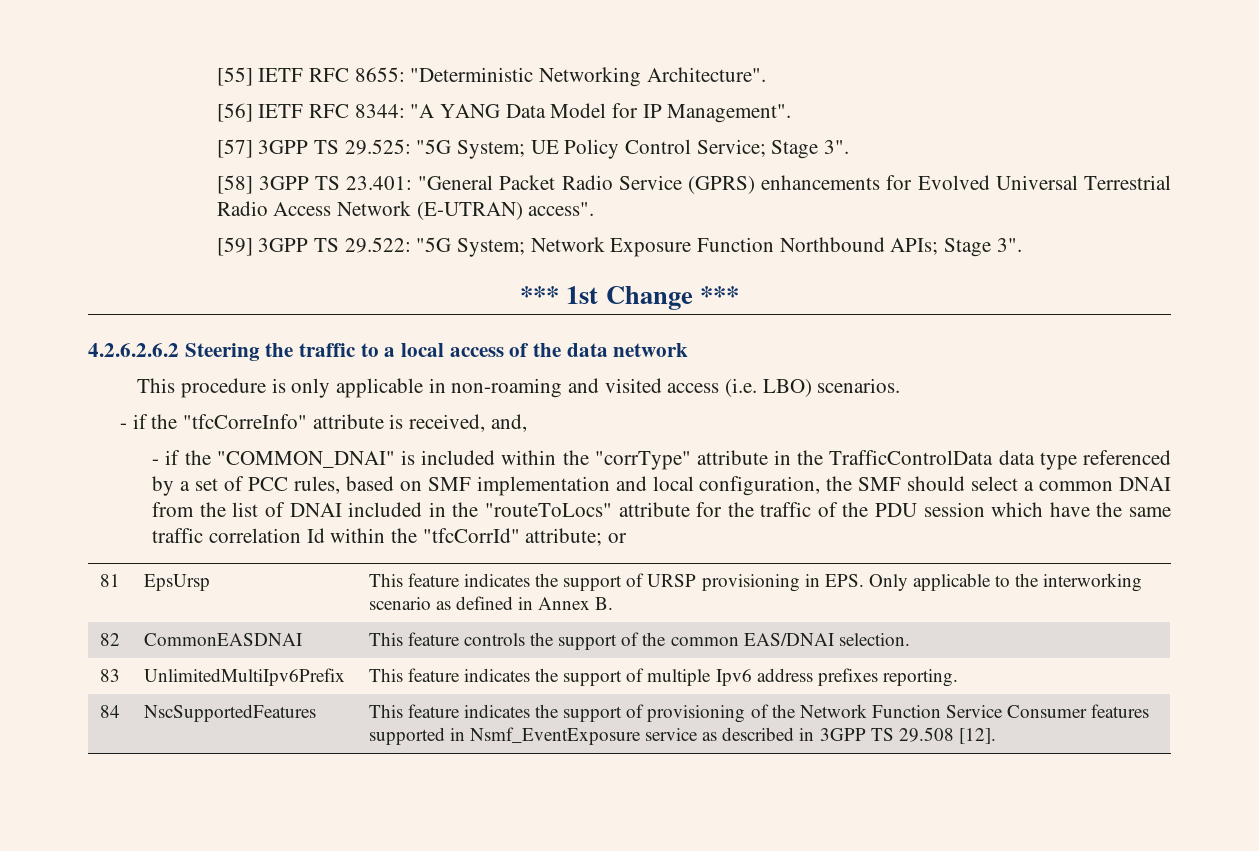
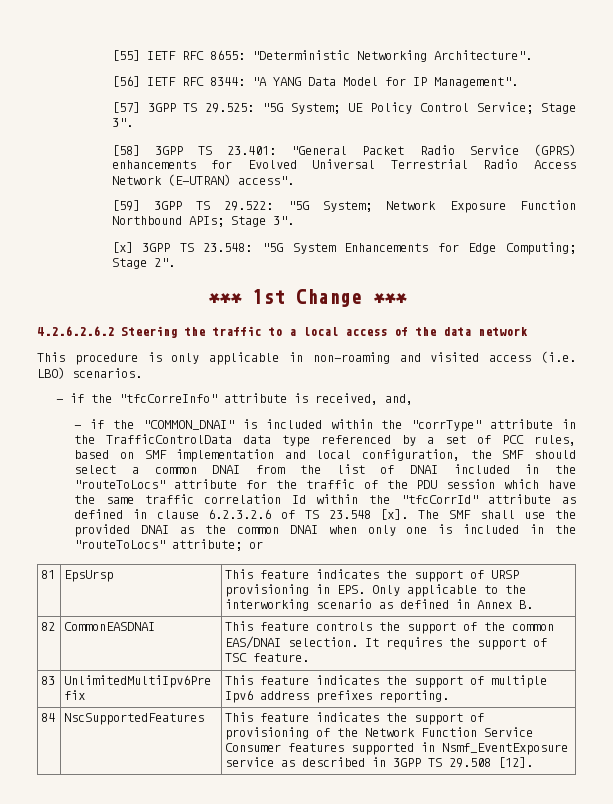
(1022, 245) none -> [111,242,577,255] [111,258,175,269] // [x] 3GPP TS 23.548: "5G System Enhancements for Edge Computing; Stage 2".
(520, 535) none -> [488,494,576,504] [74,509,576,520] [74,524,577,537] [74,540,166,549] attribute as defined in clause 6.2.3.2.6 of TS 23.548 [x]. The SMF shall use the provided DNAI as the common DNAI when only one is included in the "routeToLocs"
(910, 639) none -> [365,637,548,650] [225,653,310,662] It requires the support of TSC feature.

